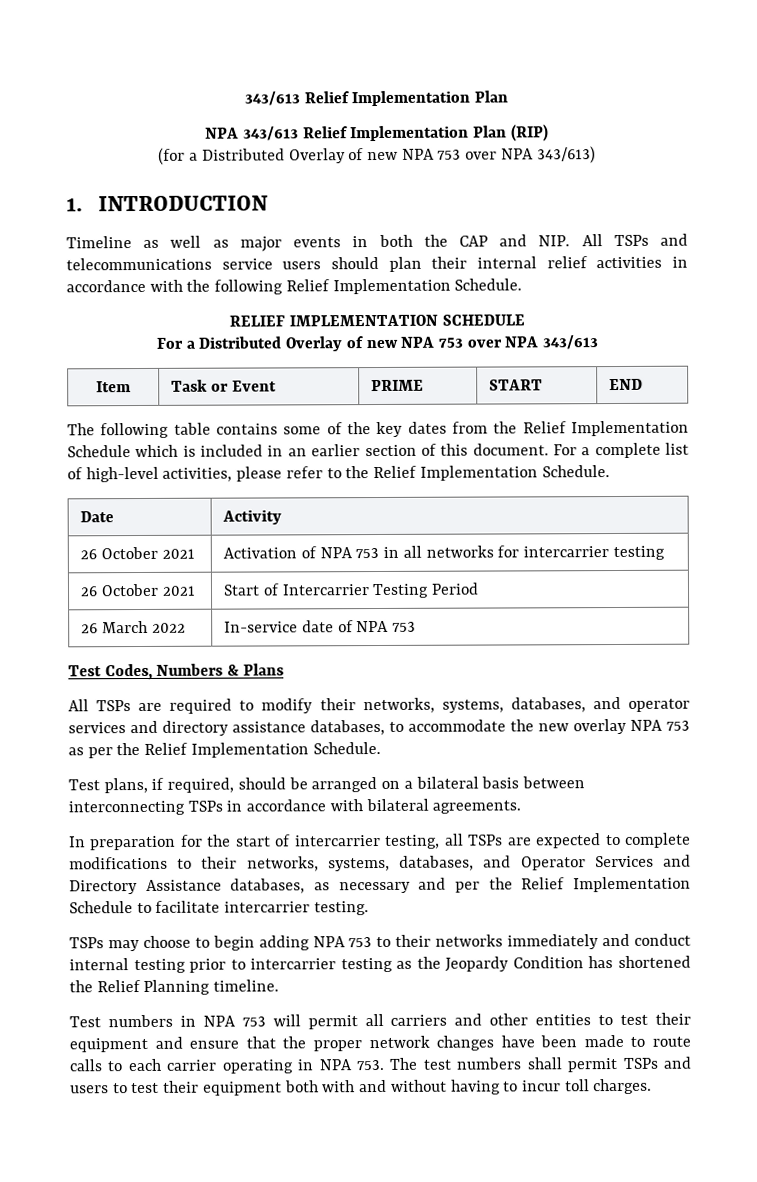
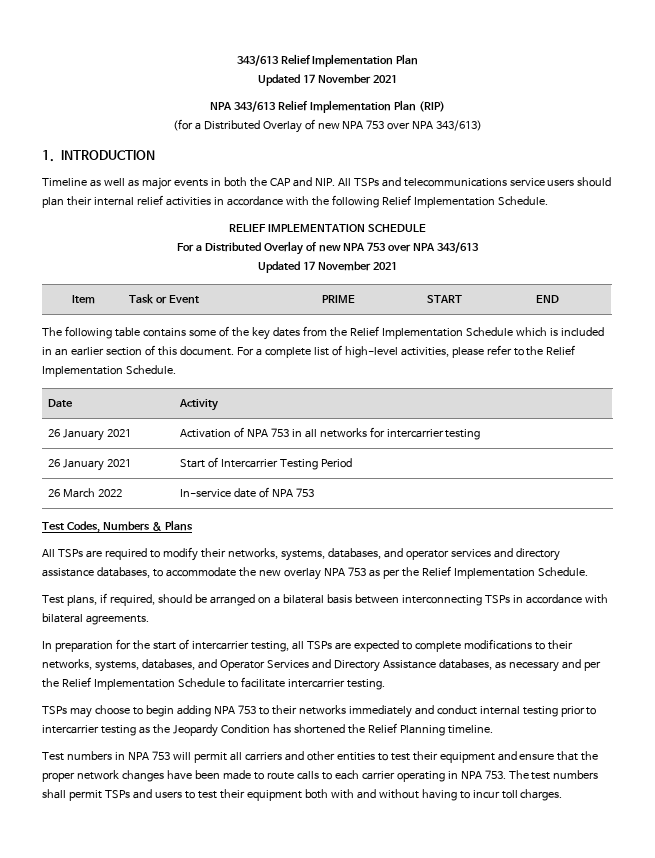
[243,90,509,107] 343/613 Relief Implementation Plan -> [236,54,419,67] [258,74,397,86] 343/613 Relief Implementation Plan // Updated 17 November 2021
(599, 342) none -> [258,261,397,273] // Updated 17 November 2021
[100,546,158,560] October -> [62,429,104,441] January
[100,583,159,597] October -> [62,459,104,471] January

